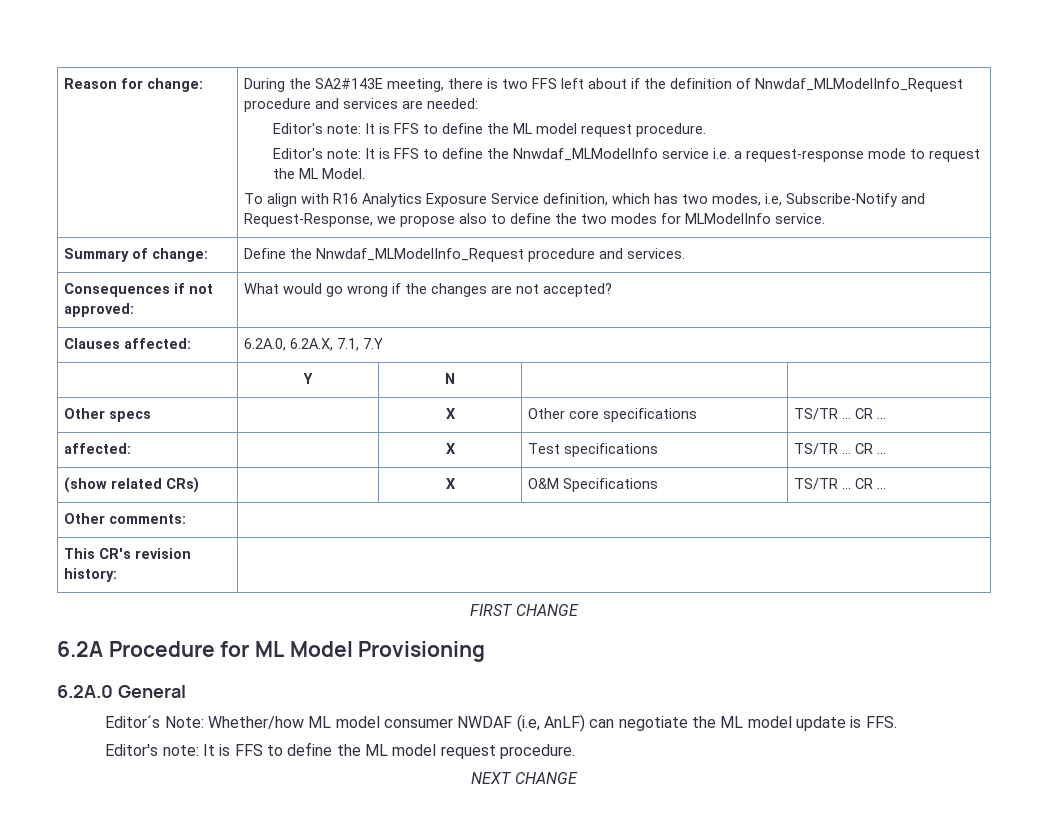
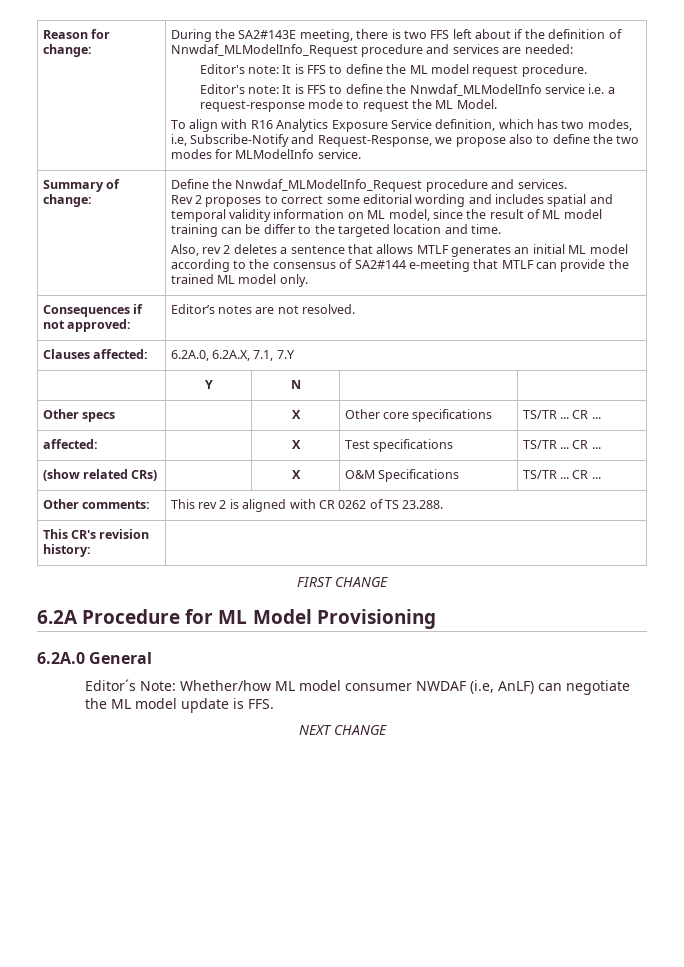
[64,283,214,297] [64,303,135,317] [244,283,488,297] // Consequences if not approved: | What would go wrong if the changes -> [170,194,613,207] [170,209,602,222] [170,224,502,237] [170,244,628,257] [170,259,629,272] [170,274,308,287] [42,304,144,317] [42,319,132,332] [170,304,253,314] // Rev 2 proposes to correct some editorial wording and includes spatial and temporal validity information on ML model, since the result of ML model training can be differ to the targeted location and time. // Also, rev 2 deletes a sentence that allows MTLF generates an initial ML model according to the consensus of SA2#144 e-meeting that MTLF can provide the trained ML model only. // Consequences if not approved: | Editor’s notes
[543,283,613,297] accepted? -> [302,304,356,314] resolved.
(187, 519) none -> [170,499,444,512] This rev 2 is aligned with CR 0262 of TS 23.288.
[105,742,575,759] // Editor's note: It is FFS to define the ML model request procedure. -> (275, 704) none

